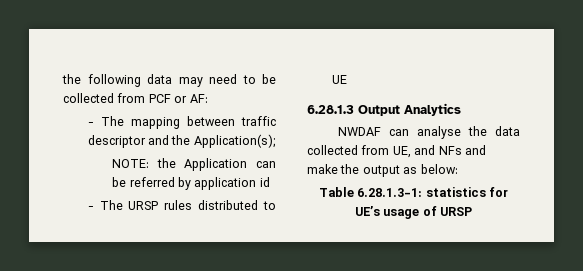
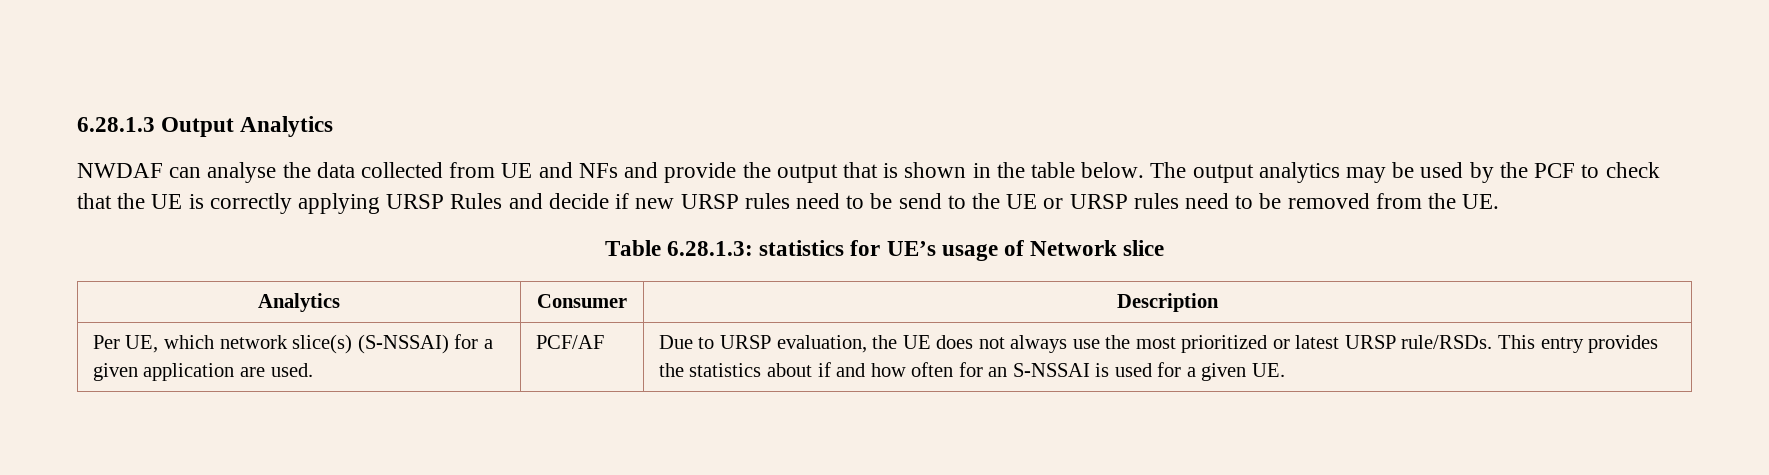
[62,74,276,87] [63,93,208,103] [87,116,276,129] [87,134,275,148] [112,158,276,171] [112,177,270,190] [87,200,276,210] [331,75,347,84] the following data may need to be collected from PCF or AF: // - The mapping between traffic descriptor and the Application(s); // NOTE: the Application can be referred by application id // - The URSP rules distributed to UE // -> (77, 124) none
[392,146,411,158] UE, -> [501,163,533,178] UE
[307,164,338,174] make -> [664,162,737,183] provide
[403,164,458,174] as below: -> [842,162,1660,183] [77,193,1500,214] that is shown in the table below. The output analytics may be used by the PCF to check that the UE is correctly applying URSP Rules and decide if new URSP rules need to be send to the UE or URSP rules need to be removed from the UE.
[357,188,423,197] 6.28.1.3-1: -> [666,241,753,256] 6.28.1.3:
[440,207,473,216] URSP -> [1030,240,1165,256] [258,293,340,312] [537,294,627,308] [1117,293,1219,312] [92,334,493,354] [92,363,313,381] [535,335,604,349] [658,335,1659,353] [658,362,1285,381] Network slice // Analytics | Consumer | Description // Per UE, which network slice(s) (S-NSSAI) for a given application are used. | PCF/AF | Due to URSP evaluation, the UE does not always use the most prioritized or latest URSP rule/RSDs. This entry provides the statistics about if and how often for an S-NSSAI is used for a given UE.

